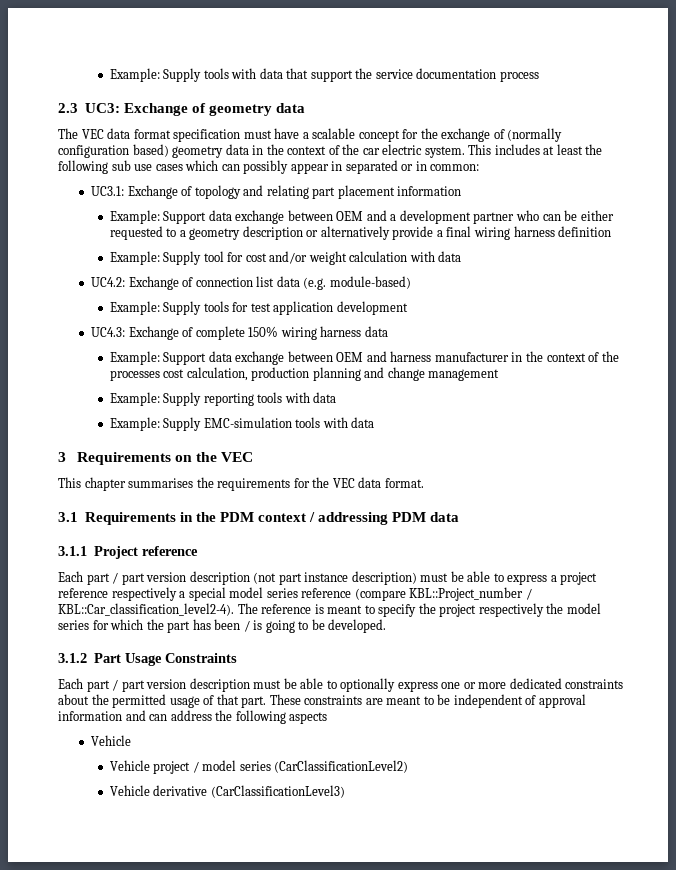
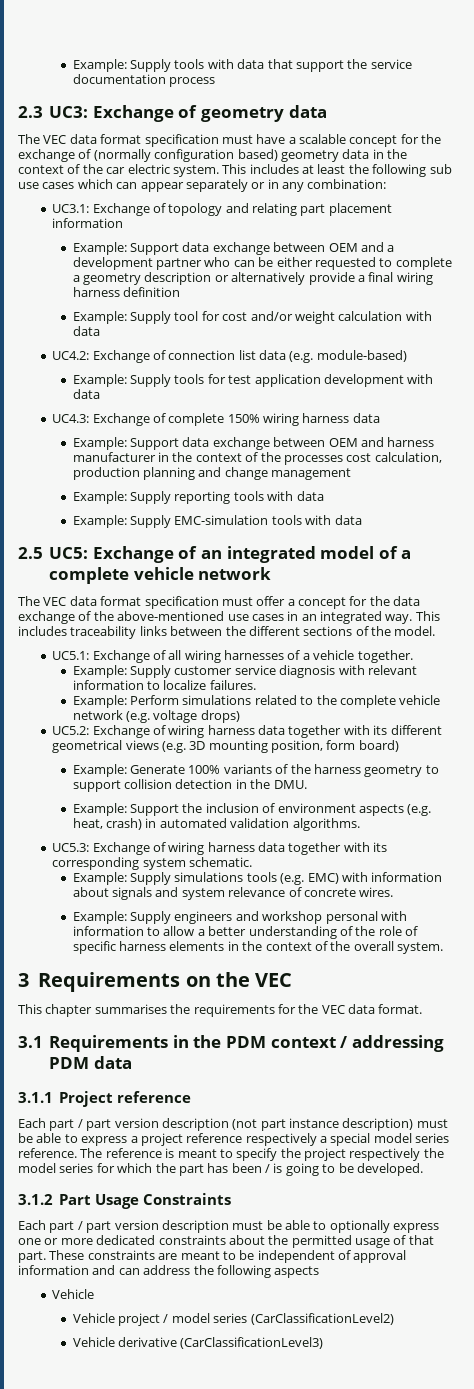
[243,160,480,174] possibly appear in separated or in common: -> [140,179,387,192] appear separately or in any combination:
(177, 232) none -> [395,257,452,270] complete
(408, 308) none -> [407,374,434,384] [72,389,100,399] with data
(375, 422) none -> [18,546,412,563] [49,567,272,584] [18,596,421,609] [18,611,440,624] [18,626,436,639] [52,650,413,663] [72,665,417,678] [72,680,256,690] [72,695,441,708] [72,710,240,723] [52,725,442,738] [52,740,399,753] [72,764,439,777] [72,779,307,792] [72,803,432,816] [72,818,360,831] [52,842,388,855] [52,857,252,870] [72,872,443,885] [72,887,394,900] [72,911,407,924] [72,926,419,939] [72,941,444,954] // 2.5 UC5: Exchange of an integrated model of a complete vehicle network // The VEC data format specification must offer a concept for the data exchange of the above-mentioned use cases in an integrated way. This includes traceability links between the different sections of the model. // UC5.1: Exchange of all wiring harnesses of a vehicle together. // Example: Supply customer service diagnosis with relevant information to localize failures. // Example: Perform simulations related to the complete vehicle network (e.g. voltage drops) // UC5.2: Exchange of wiring harness data together with its different geometrical views (e.g. 3D mounting position, form board) // Example: Generate 100% variants of the harness geometry to support collision detection in the DMU. // Example: Support the inclusion of environment aspects (e.g. heat, crash) in automated validation algorithms. // UC5.3: Exchange of wiring harness data together with its corresponding system schematic. // Example: Supply simulations tools (e.g. EMC) with information about signals and system relevance of concrete wires. // Example: Supply engineers and workshop personal with information to allow a better understanding of the role of specific harness elements in the context of the overall system.
[301,587,532,601] [58,603,234,616] reference (compare KBL::Project_number / KBL::Car_classification_level2-4). -> [18,1148,77,1158] reference.

